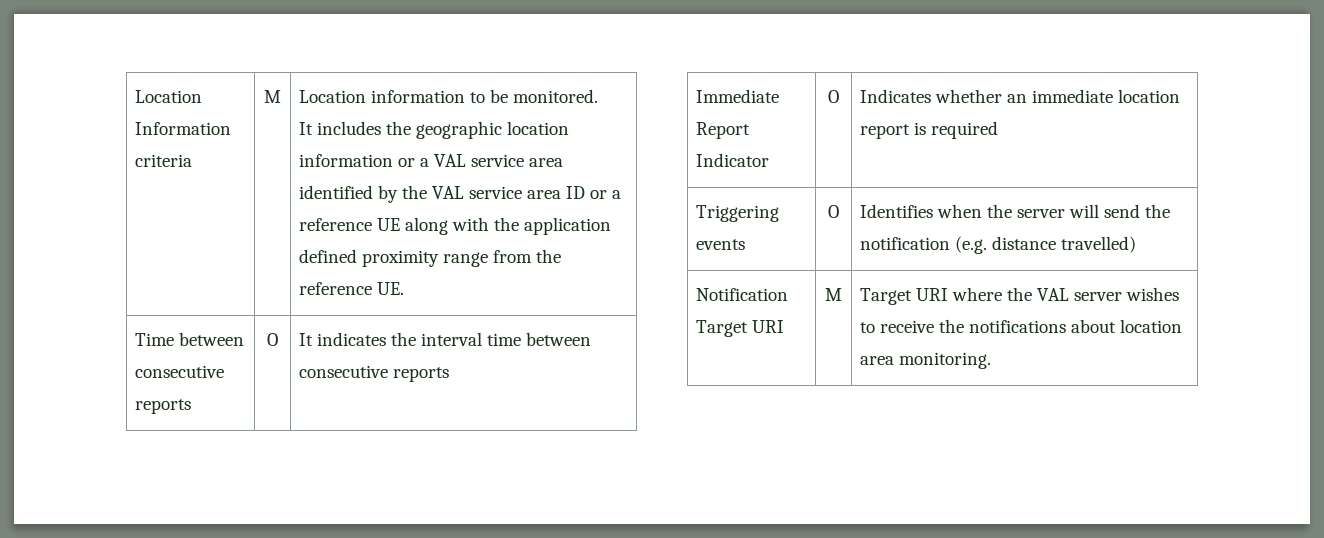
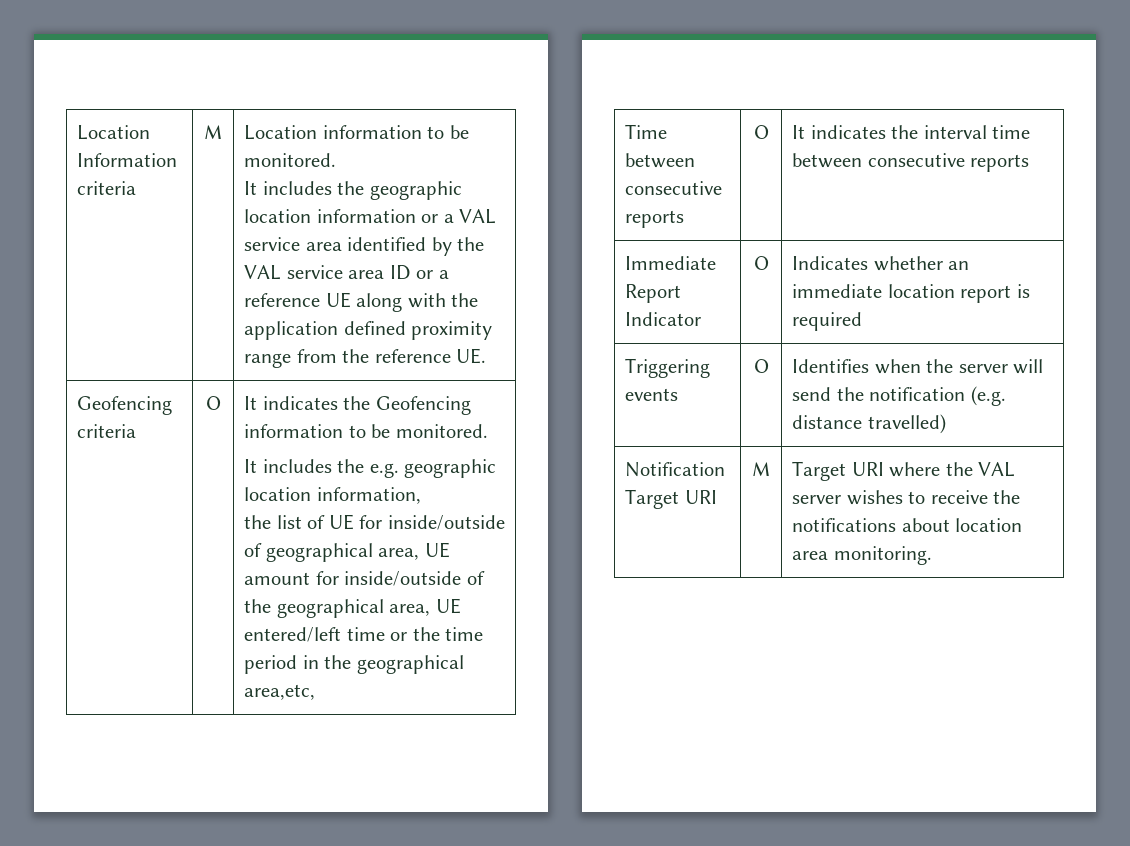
(404, 288) none -> [77,396,173,415] [77,424,137,438] [205,396,221,410] [244,396,471,415] [244,424,488,438] [244,459,497,478] [244,487,421,504] [244,514,505,530] [244,542,450,562] [244,571,485,586] [244,598,461,618] [244,627,484,642] [244,655,464,674] [244,684,316,700] // Geofencing criteria | O | It indicates the Geofencing information to be monitored. // It includes the e.g. geographic location information, // the list of UE for inside/outside of geographical area, UE amount for inside/outside of the geographical area, UE entered/left time or the time period in the geographical area,etc,

